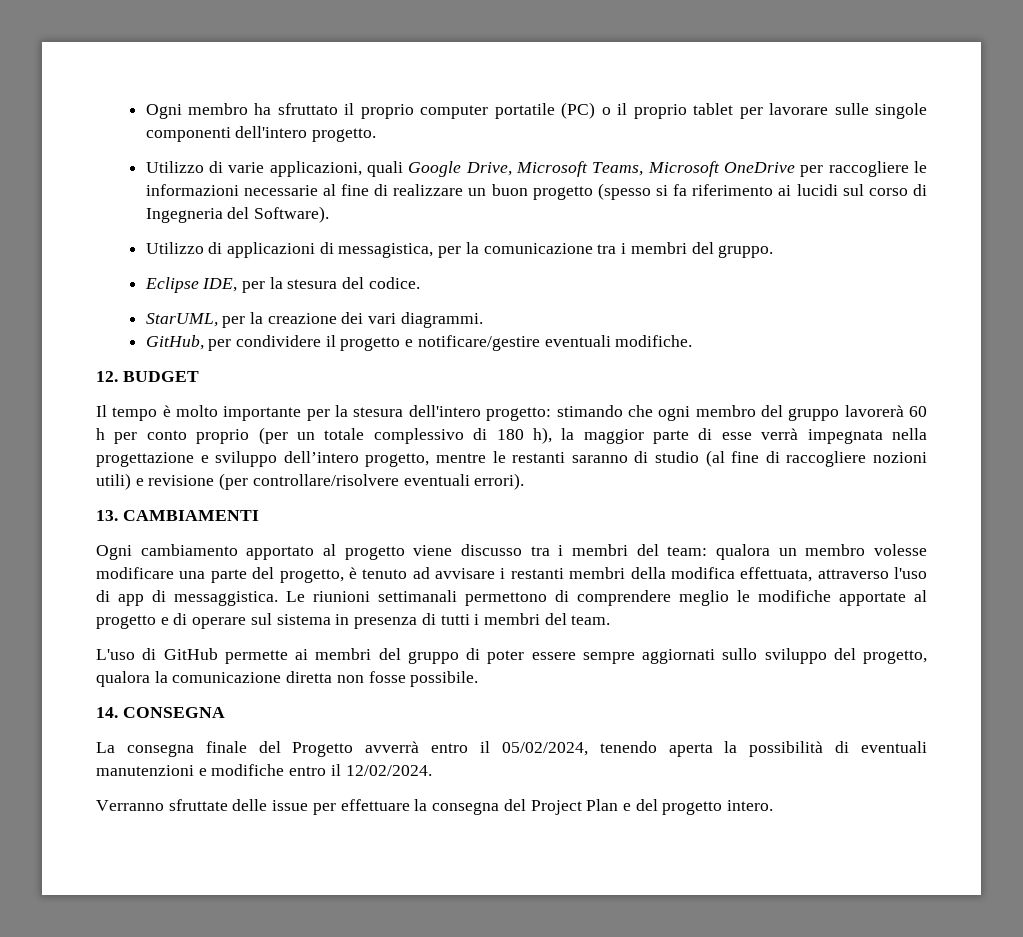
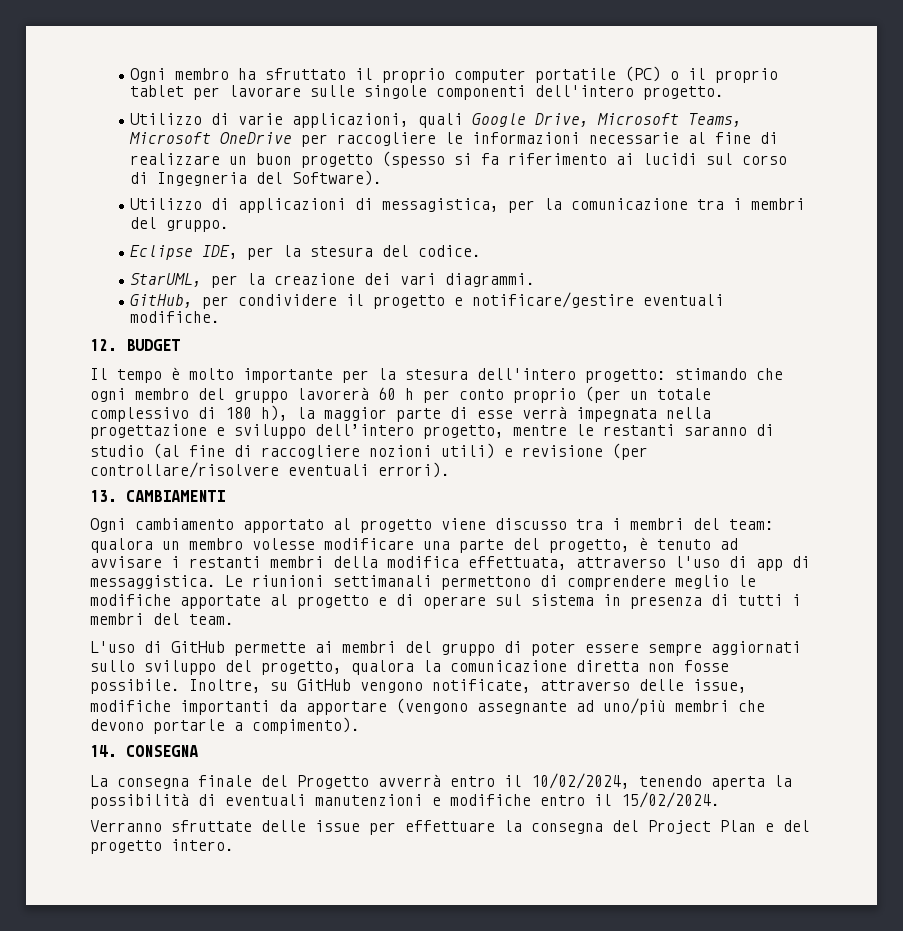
(479, 679) none -> [189,679,747,693] [90,698,765,715] [90,717,360,734] Inoltre, su GitHub vengono notificate, attraverso delle issue, modifiche importanti da apportare (vengono assegnante ad uno/più membri che devono portarle a compimento).
[501,742,588,756] 05/02/2024, -> [531,773,630,789] 10/02/2024,
[345,765,432,776] 12/02/2024. -> [621,792,720,808] 15/02/2024.

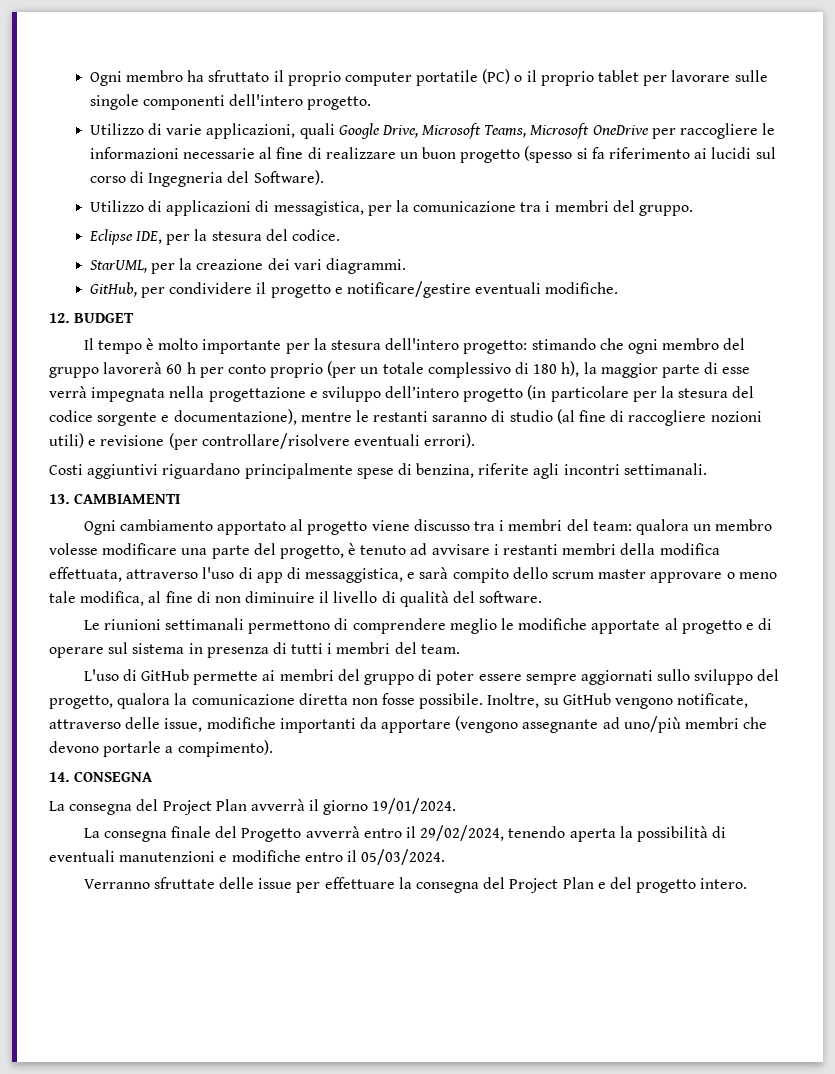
[423,425,504,439] progetto, -> [463,385,755,402] [49,409,297,426] progetto (in particolare per la stesura del codice sorgente e documentazione),
(450, 470) none -> [49,463,707,479] // Costi aggiuntivi riguardano principalmente spese di benzina, riferite agli incontri settimanali.
[90,575,216,589] messaggistica. -> [305,567,777,583] [49,591,543,607] messaggistica, e sarà compito dello scrum master approvare o meno tale modifica, al fine di non diminuire il livello di qualità del software. //
(198, 751) none -> [49,798,457,815] // La consegna del Project Plan avverrà il giorno 19/01/2024.
[531,773,630,789] 10/02/2024, -> [420,825,505,841] 29/02/2024,
[621,792,720,808] 15/02/2024. -> [361,849,446,865] 05/03/2024.

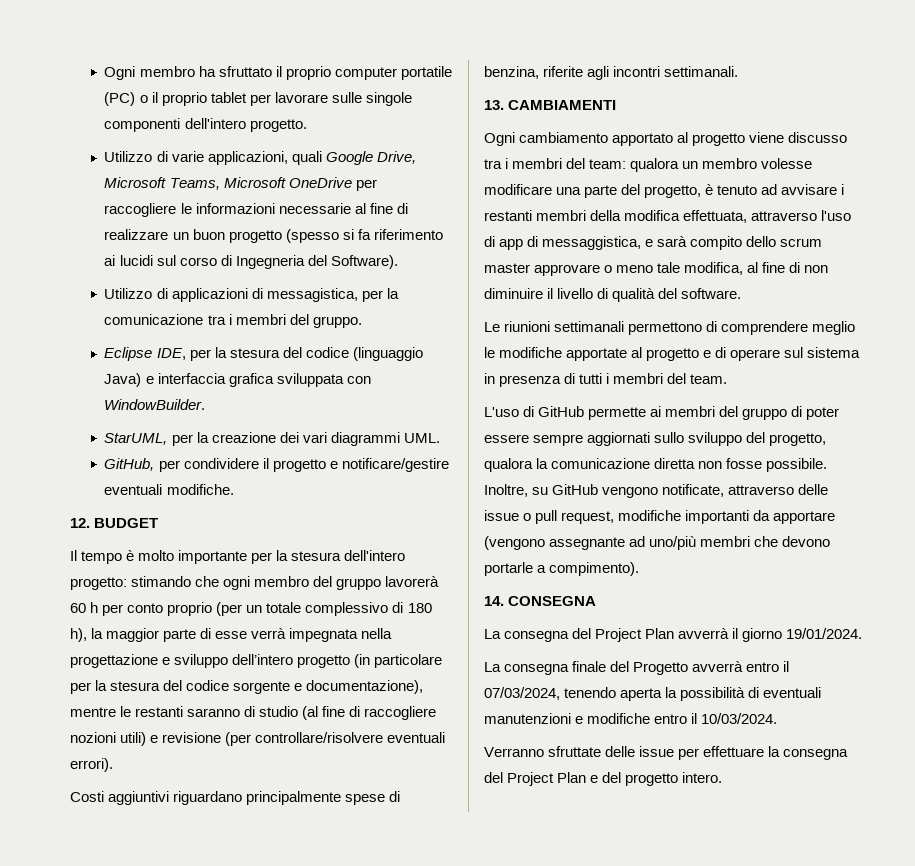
[291,229,340,241] codice. -> [305,347,423,361] [104,373,371,387] [104,399,206,410] codice (linguaggio Java) e interfaccia grafica sviluppata con WindowBuilder.
[325,258,406,274] diagrammi. -> [330,432,440,446] diagrammi UML.
[164,718,203,732] issue, -> [484,510,615,524] issue o pull request,
[420,825,505,841] 29/02/2024, -> [484,687,560,700] 07/03/2024,
[361,849,446,865] 05/03/2024. -> [701,713,778,724] 10/03/2024.

